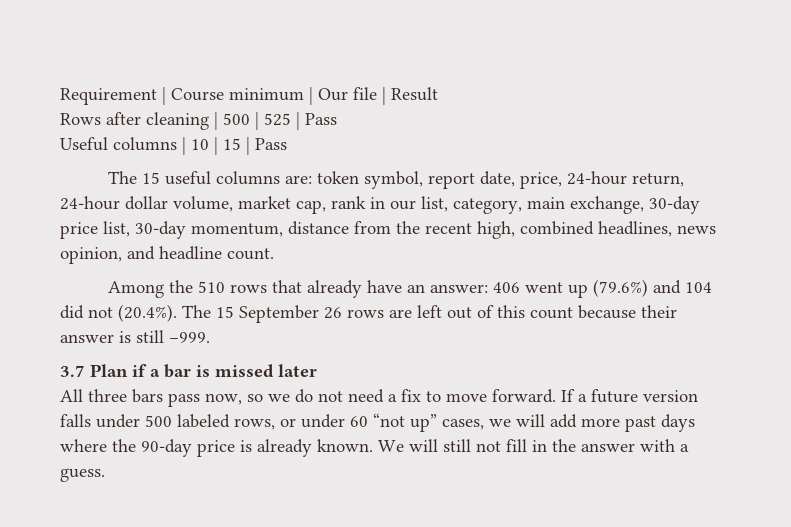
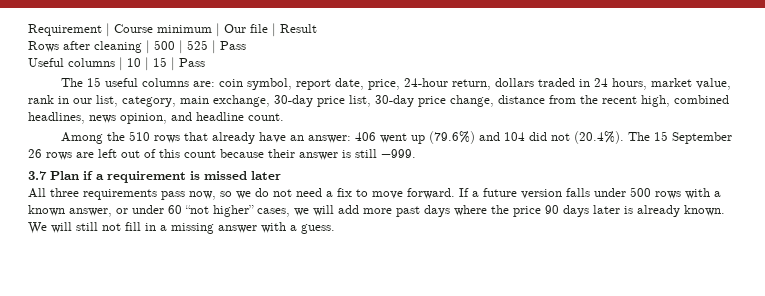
[316,171,359,184] token -> [218,79,243,87] coin
[60,196,326,214] 24-hour dollar volume, market cap, -> [494,78,731,90] dollars traded in 24 hours, market value,
[191,223,283,237] momentum, -> [418,95,494,107] price change,
[164,364,191,378] bar -> [107,171,186,183] requirement
[132,389,163,403] bars -> [83,189,157,200] requirements
[177,414,275,430] labeled rows, -> [655,188,721,199] [28,205,112,217] rows with a known answer,
[410,414,437,432] up” -> [213,205,254,217] higher”
[141,439,235,457] 90-day price -> [513,205,620,217] price 90 days later
[552,439,576,452] the -> [160,223,214,234] a missing

